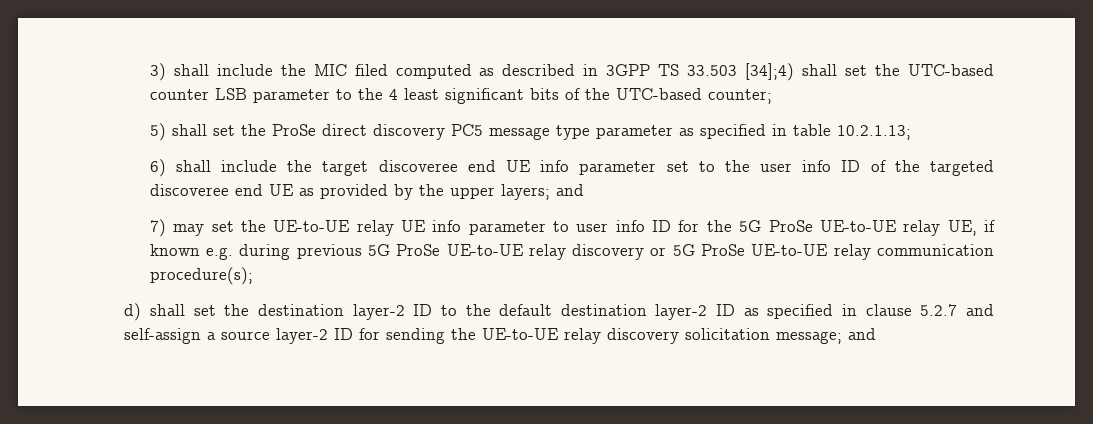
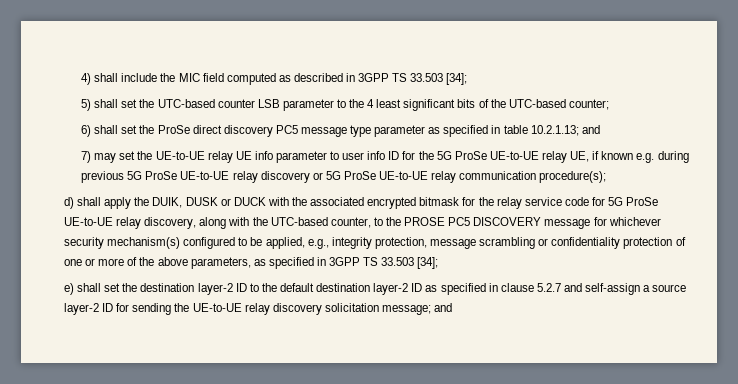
[149,63,166,81] 3) -> [81,73,92,85] 4)
[354,64,388,76] filed -> [202,73,224,82] field
[745,63,795,81] [34];4) -> [446,73,468,85] [81,99,92,111] [34]; // 5)
[149,123,166,141] 5) -> [81,125,92,137] 6)
[149,159,995,177] [149,184,550,200] // 6) shall include the target discoveree end UE info parameter set to the user info ID of the targeted discoveree end UE as provided by the upper layers; -> (579, 130) none
(186, 310) none -> [104,197,659,209] [64,217,661,229] [64,237,686,249] [64,257,439,269] [64,283,102,295] apply the DUIK, DUSK or DUCK with the associated encrypted bitmask for the relay service code for 5G ProSe UE-to-UE relay discovery, along with the UTC-based counter, to the PROSE PC5 DISCOVERY message for whichever security mechanism(s) configured to be applied, e.g., integrity protection, message scrambling or confidentiality protection of one or more of the above parameters, as specified in 3GPP TS 33.503 [34]; // e) shall

